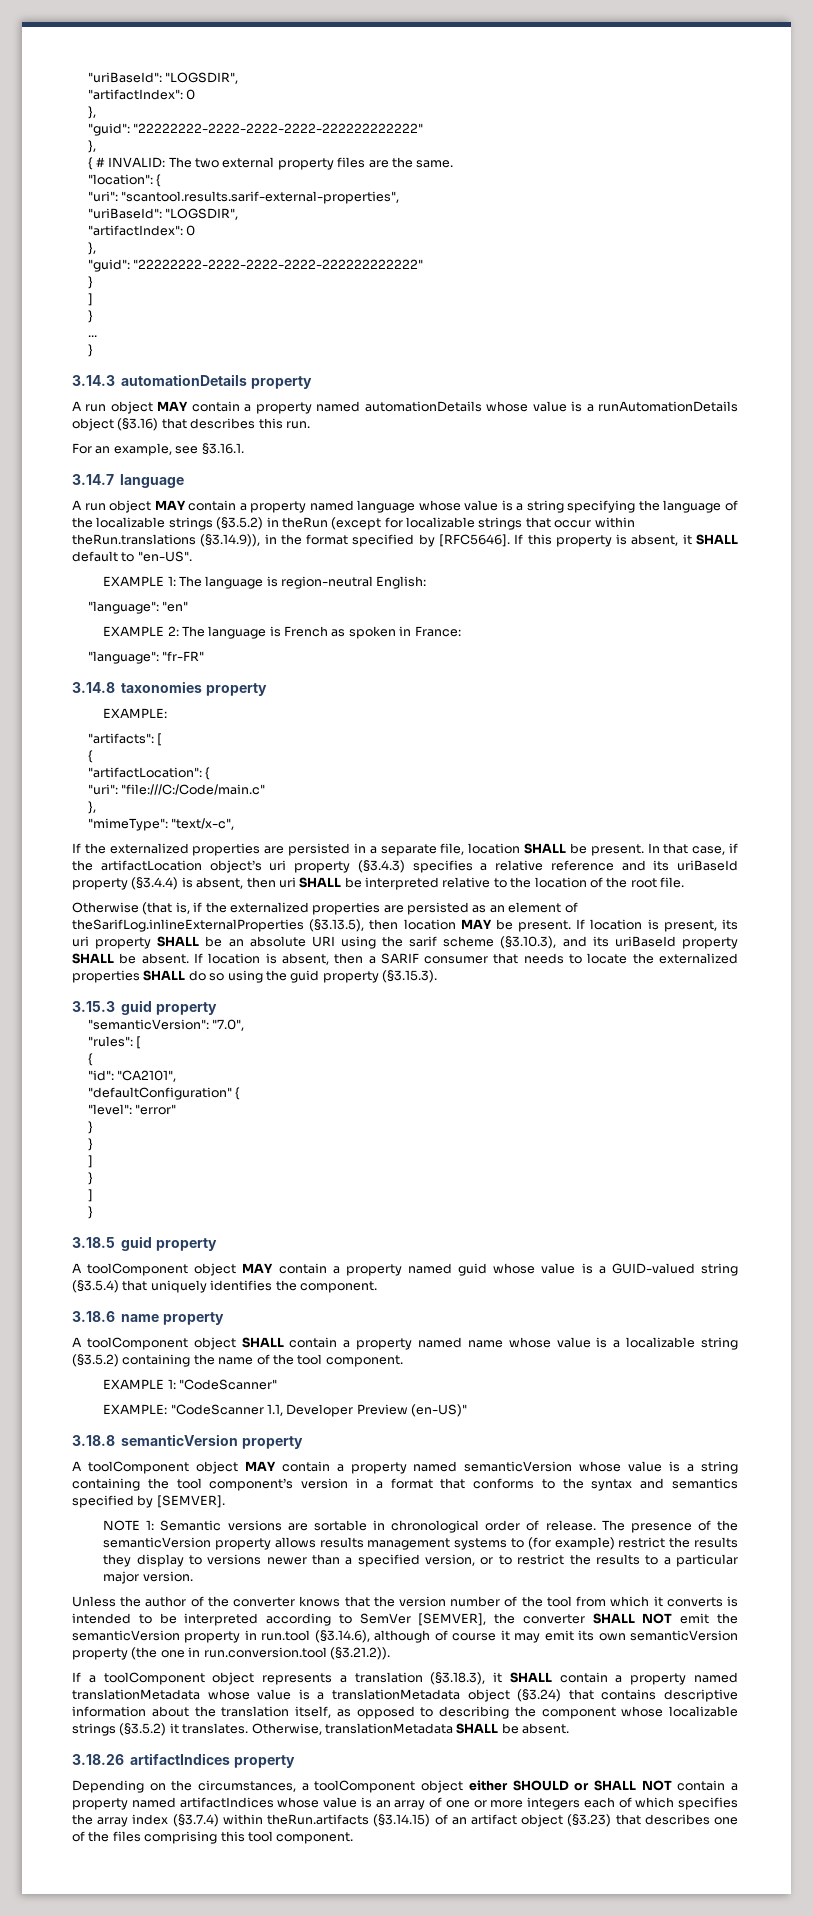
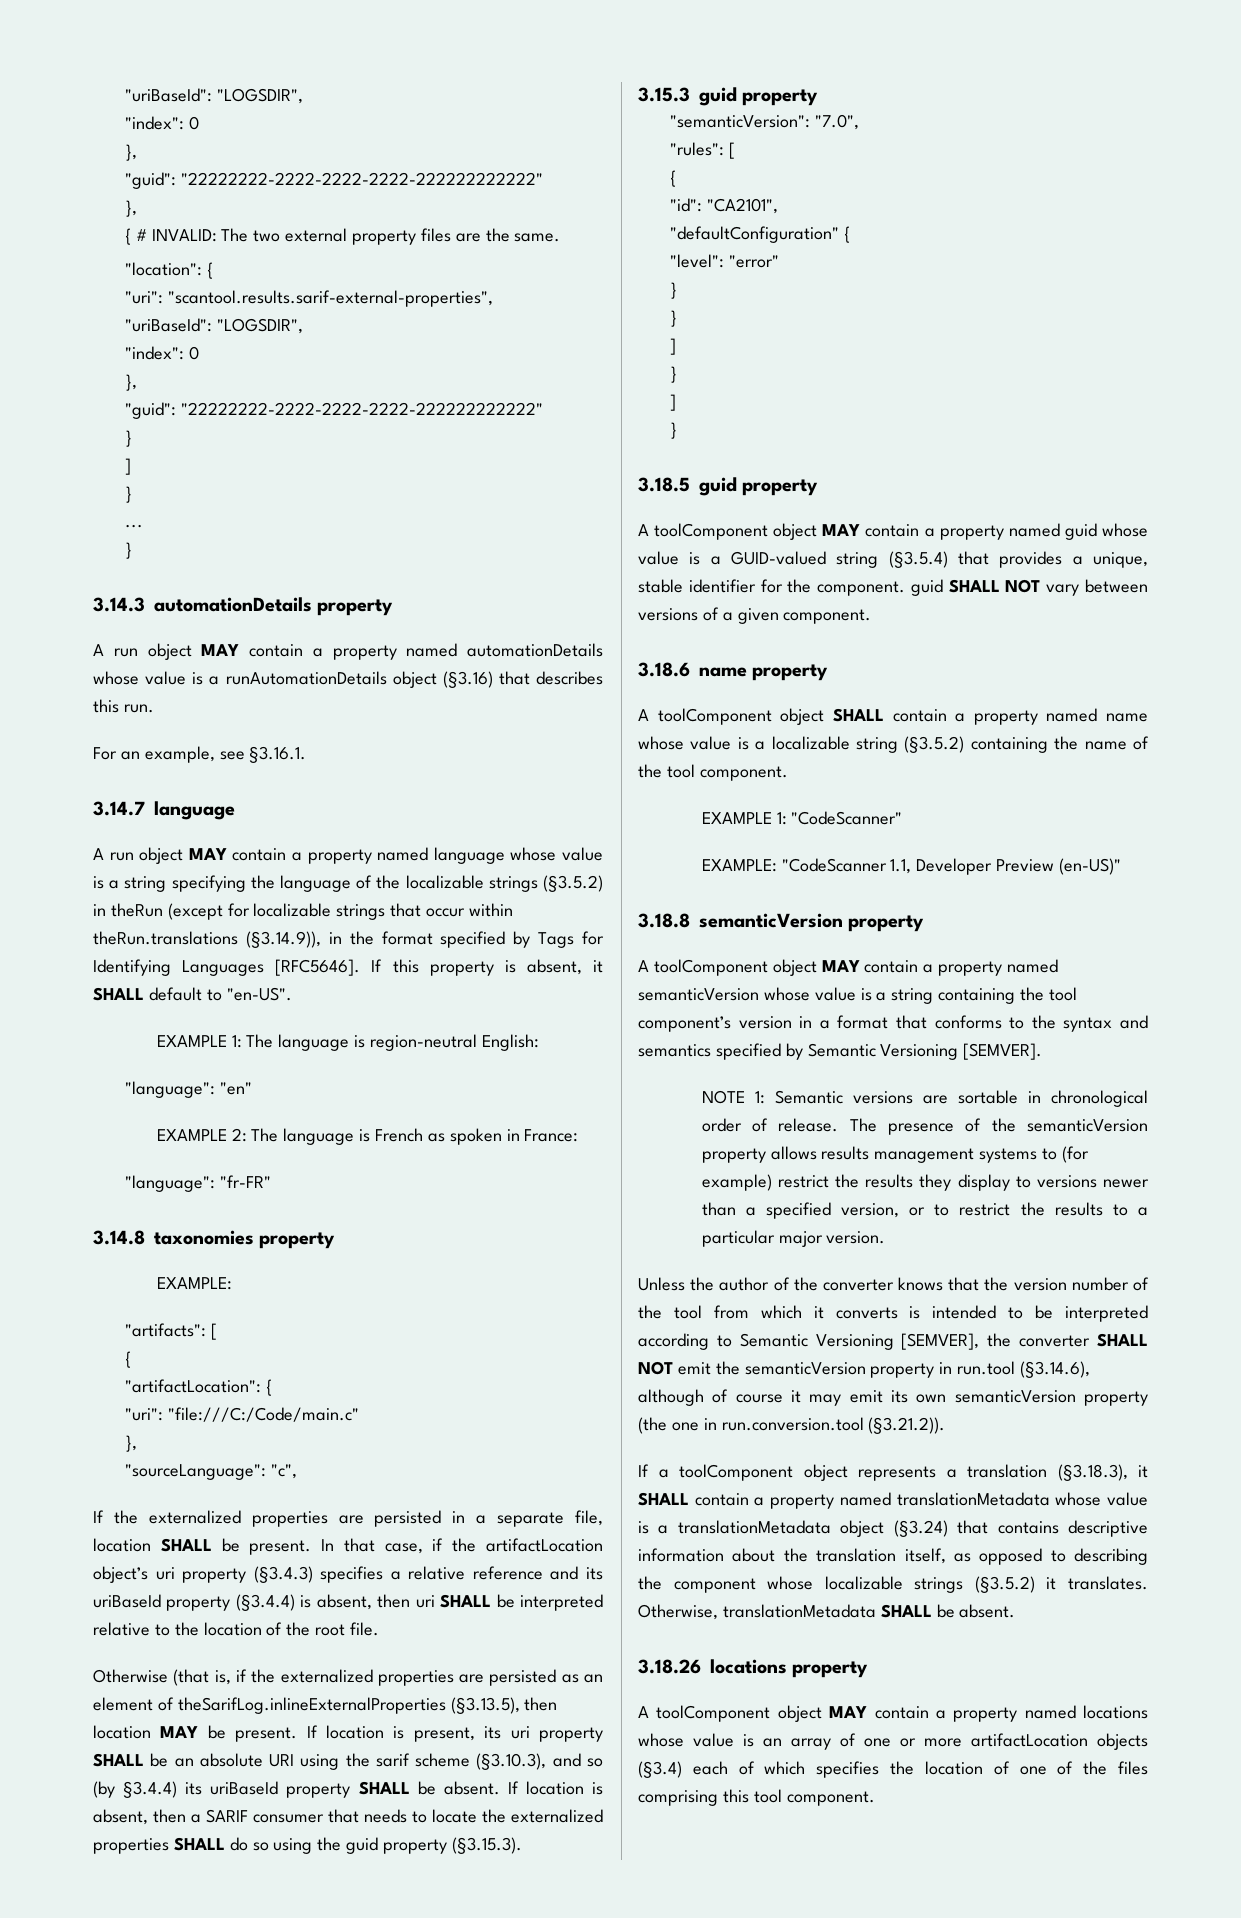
[87,72,238,84] [87,89,183,100] "uriBaseId": "LOGSDIR", // "artifactIndex": -> [124,88,303,104] [124,116,184,130] "uriBaseId": "LOGSDIR", // "index":
[87,225,183,236] "artifactIndex": -> [124,346,184,360] "index":
(435, 540) none -> [538,931,604,948] [93,959,265,976] Tags for Identifying Languages
[87,818,234,831] "mimeType": "text/x-c", -> [124,1464,297,1480] "sourceLanguage": "c",
(587, 941) none -> [587,1758,603,1767] [93,1781,178,1798] so (by §3.4.4)
[150,1280,297,1293] uniquely identifies the -> [999,551,1148,568] [638,579,1148,596] [638,607,779,624] provides a unique, stable identifier for the component. guid SHALL NOT vary between versions of a given
(154, 1501) none -> [807,1043,959,1060] Semantic Versioning
[359,1613,411,1624] SemVer -> [739,1333,894,1350] Semantic Versioning
[130,1753,296,1768] [72,1780,739,1793] [72,1797,274,1810] artifactIndices property // Depending on the circumstances, a toolComponent object either SHOULD or SHALL NOT contain a property named artifactIndices -> [710,1659,869,1678] [638,1705,1148,1722] locations property // A toolComponent object MAY contain a property named locations
[527,1797,580,1810] integers -> [971,1733,1148,1750] [638,1761,682,1778] artifactLocation objects (§3.4)
[97,1814,710,1827] array index (§3.7.4) within theRun.artifacts (§3.14.15) of an artifact object (§3.23) that describes -> [924,1761,1010,1775] location of

